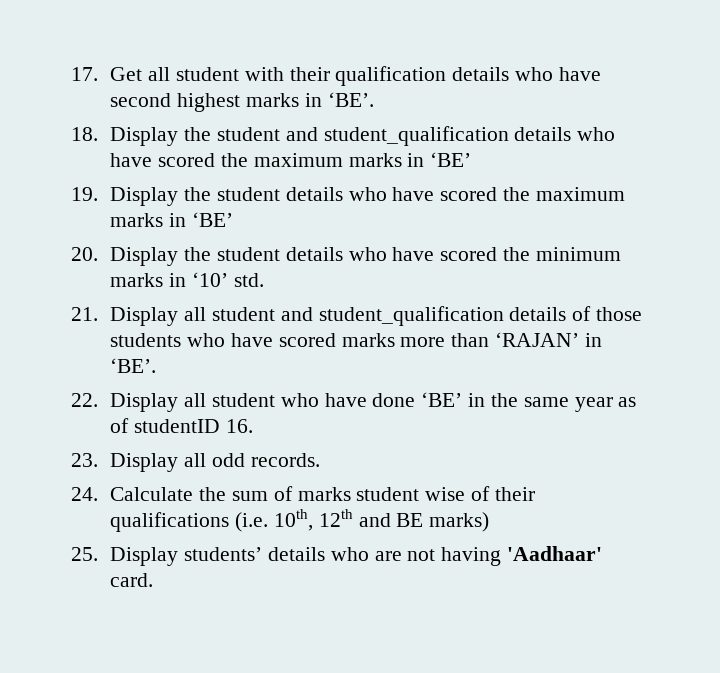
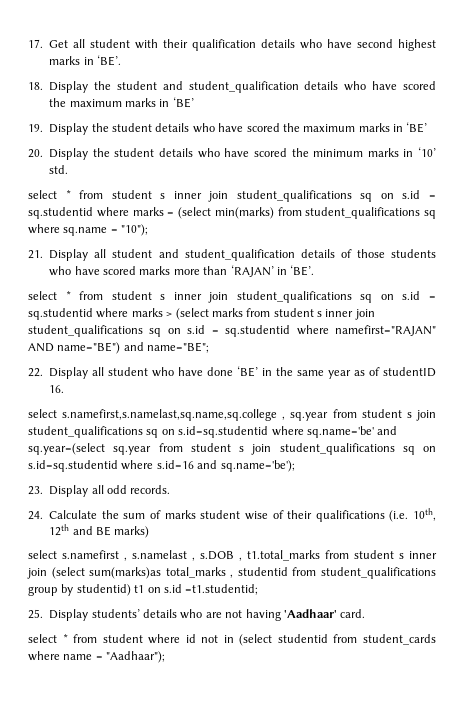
(264, 280) none -> [28,190,437,202] [28,207,436,219] [28,224,149,236] // select * from student s inner join student_qualifications sq on s.id = sq.studentid where marks = (select min(marks) from student_qualifications sq where sq.name = "10");
(157, 365) none -> [28,291,437,303] [28,308,375,320] [28,325,436,337] [28,342,210,354] // select * from student s inner join student_qualifications sq on s.id = sq.studentid where marks > (select marks from student s inner join student_qualifications sq on s.id = sq.studentid where namefirst="RAJAN" AND name="BE") and name="BE";
(254, 426) none -> [28,409,437,421] [28,426,398,438] [28,443,436,455] [28,460,295,472] // select s.namefirst,s.namelast,sq.name,sq.college , sq.year from student s join student_qualifications sq on s.id=sq.studentid where sq.name='be' and sq.year=(select sq.year from student s join student_qualifications sq on s.id=sq.studentid where s.id=16 and sq.name='be');
(490, 522) none -> [28,550,437,561] [27,567,436,579] [28,584,259,596] // select s.namefirst , s.namelast , s.DOB , t1.total_marks from student s inner join (select sum(marks)as total_marks , studentid from student_qualifications group by studentid) t1 on s.id =t1.studentid;
(154, 580) none -> [28,634,436,646] [28,651,166,663] // select * from student where id not in (select studentid from student_cards where name = "Aadhaar");

